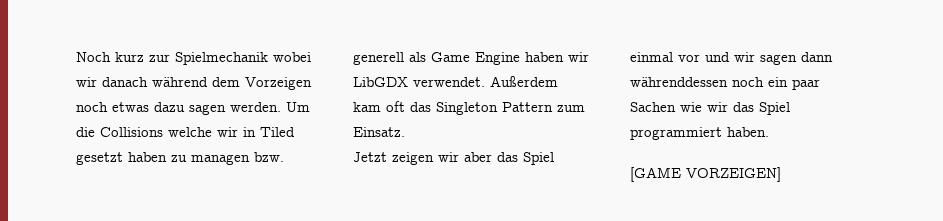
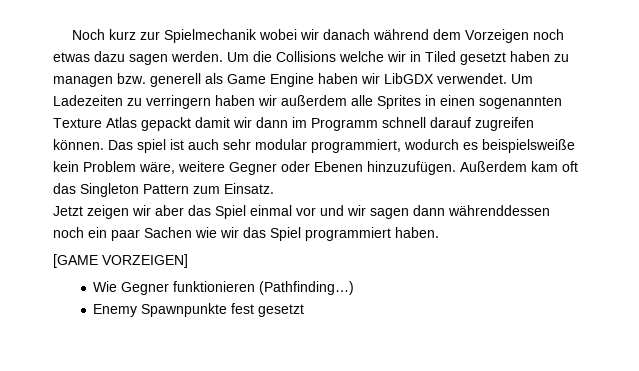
(485, 82) none -> [511,74,533,84] [53,95,562,109] [53,117,534,131] [53,139,575,153] [53,161,456,175] Um Ladezeiten zu verringern haben wir außerdem alle Sprites in einen sogenannten Texture Atlas gepackt damit wir dann im Programm schnell darauf zugreifen können. Das spiel ist auch sehr modular programmiert, wodurch es beispielsweiße kein Problem wäre, weitere Gegner oder Ebenen hinzuzufügen.
(781, 174) none -> [93,281,355,295] [93,303,305,317] // Wie Gegner funktionieren (Pathfinding…) // Enemy Spawnpunkte fest gesetzt

